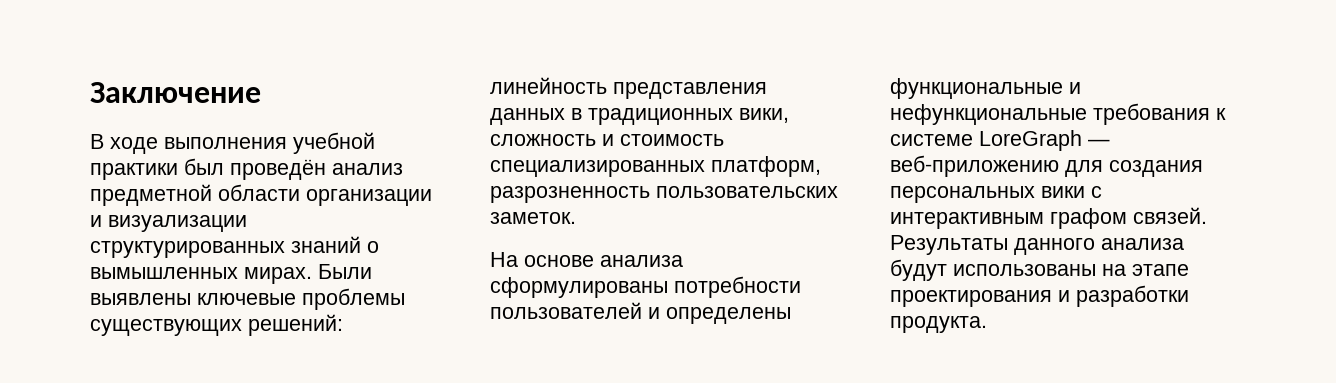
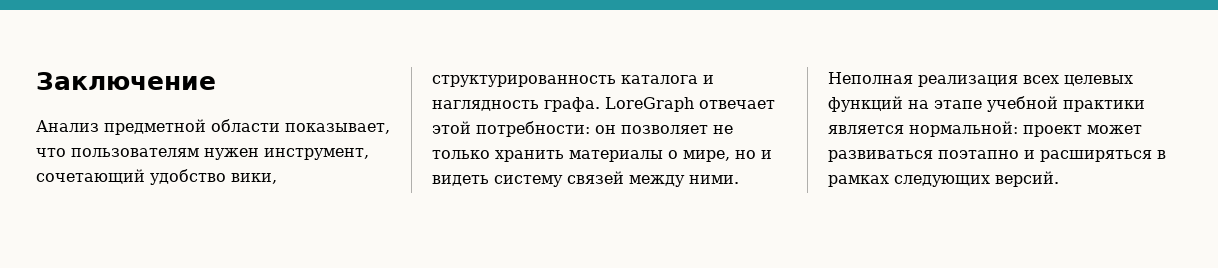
[90,132,375,154] [90,158,403,180] [90,184,432,206] [90,215,247,232] [90,236,379,258] [90,264,372,284] [90,288,405,310] [90,314,343,336] [490,77,767,99] [490,108,789,125] [490,134,724,146] [490,156,821,177] [490,186,838,203] [490,212,576,224] [490,252,683,267] [490,276,801,298] [490,302,791,324] [890,78,1081,99] [890,103,1226,125] [890,130,1110,151] [890,155,1203,177] [890,186,1102,203] [890,207,1207,229] [890,235,1184,255] [890,259,1189,281] [890,285,1189,307] [890,316,987,333] В ходе выполнения учебной практики был проведён анализ предметной области организации и визуализации структурированных знаний о вымышленных мирах. Были выявлены ключевые проблемы существующих решений: линейность представления данных в традиционных вики, сложность и стоимость специализированных платформ, разрозненность пользовательских заметок. // На основе анализа сформулированы потребности пользователей и определены функциональные и нефункциональные требования к системе LoreGraph — веб-приложению для создания персональных вики с интерактивным графом связей. Результаты данного анализа будут использованы на этапе проектирования и разработки продукта. -> [36,119,390,135] [36,148,369,160] [36,169,277,185] [432,75,714,87] [432,97,775,112] [432,121,733,137] [432,150,772,162] [432,171,739,187] [828,72,1133,87] [828,96,1145,112] [828,121,1142,137] [828,150,1166,162] [828,171,1059,187] Анализ предметной области показывает, что пользователям нужен инструмент, сочетающий удобство вики, структурированность каталога и наглядность графа. LoreGraph отвечает этой потребности: он позволяет не только хранить материалы о мире, но и видеть систему связей между ними. Неполная реализация всех целевых функций на этапе учебной практики является нормальной: проект может развиваться поэтапно и расширяться в рамках следующих версий.

